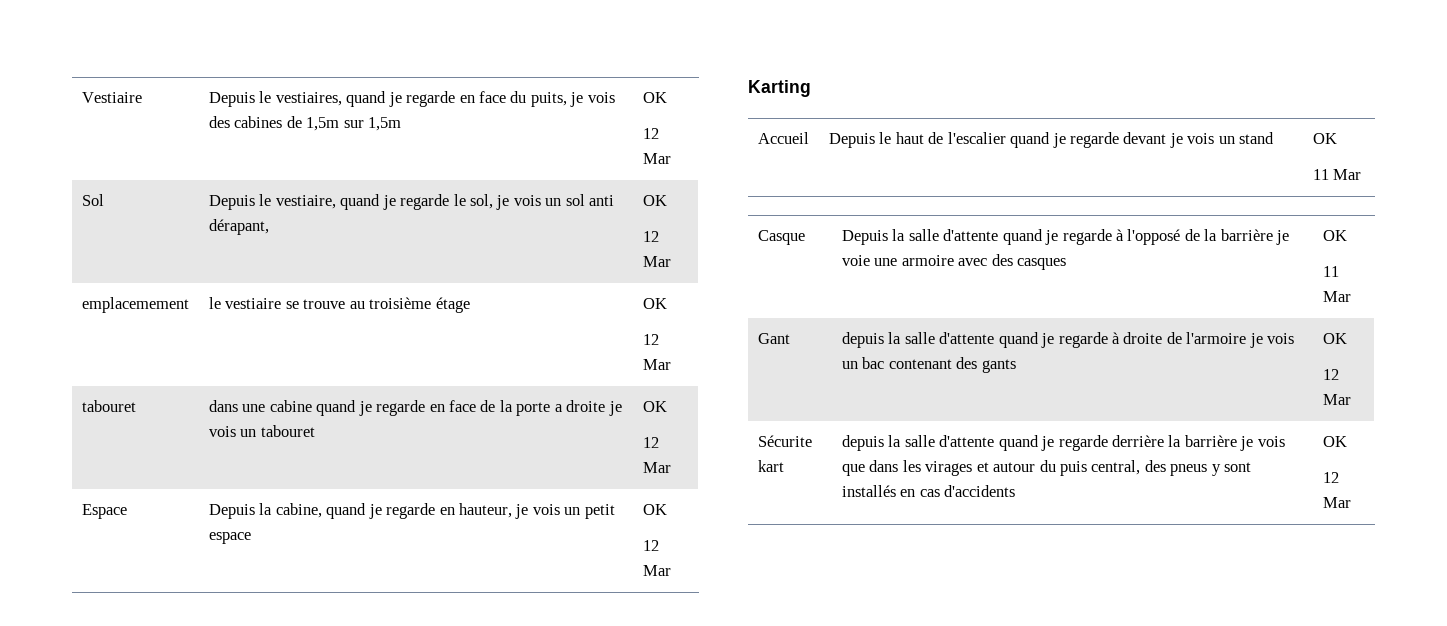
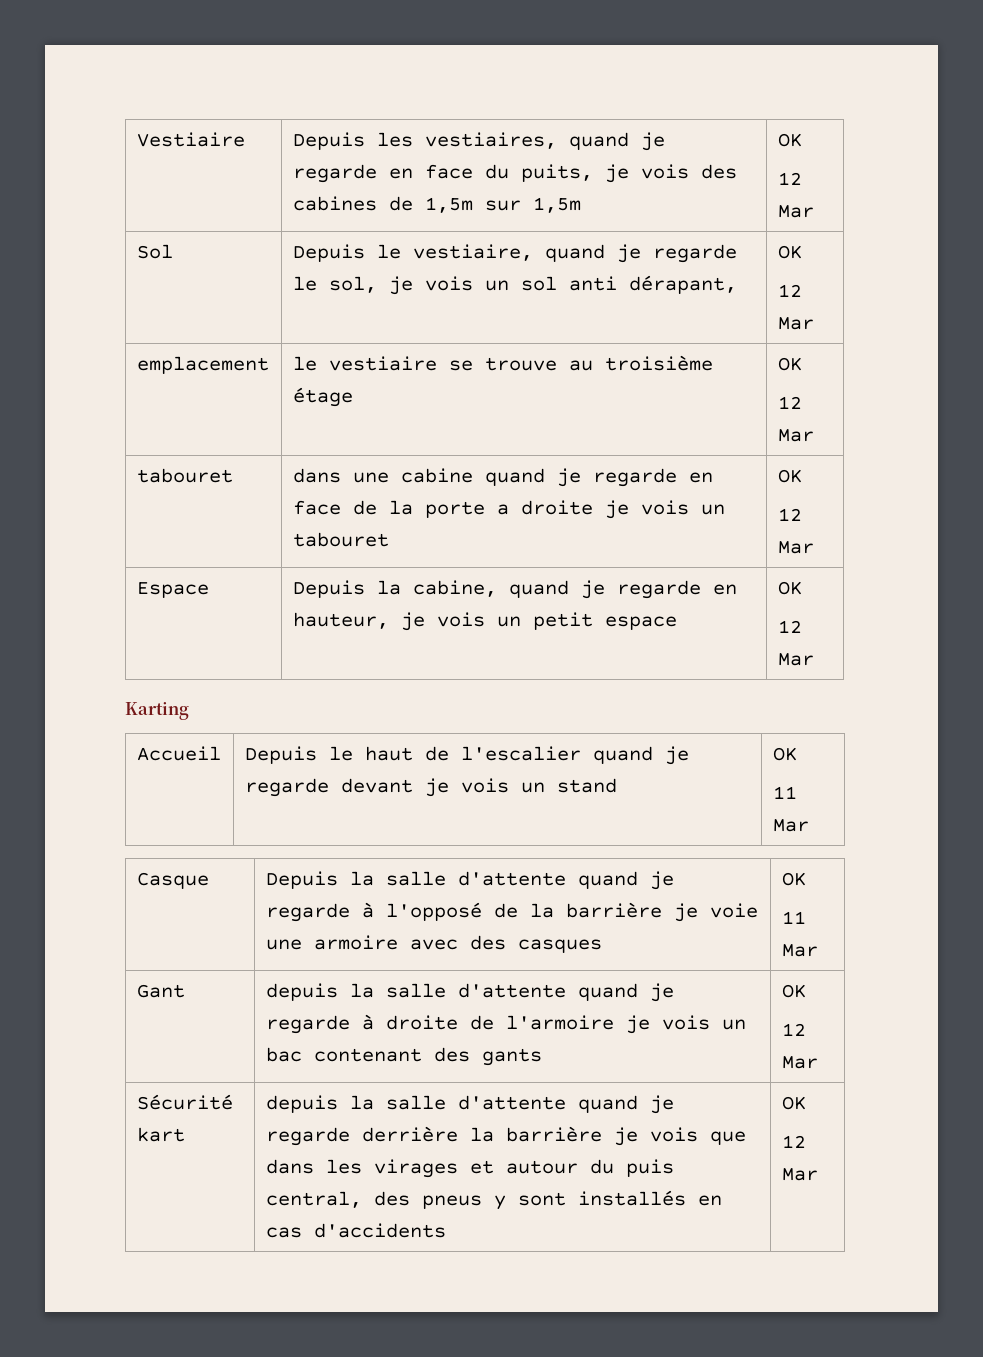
[259,91,272,103] le -> [376,132,413,147] les
[81,297,189,313] emplacemement -> [136,356,269,374] emplacement
[757,435,812,447] Sécurite -> [136,1094,233,1110] Sécurité

